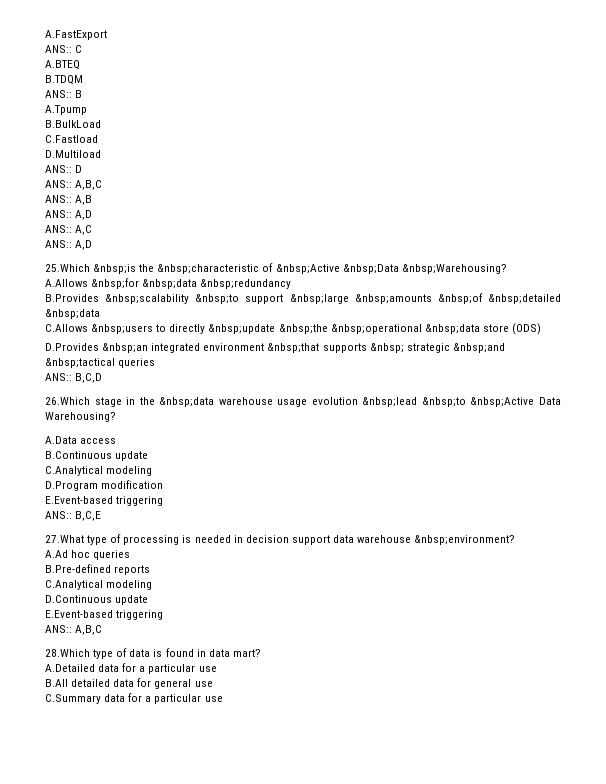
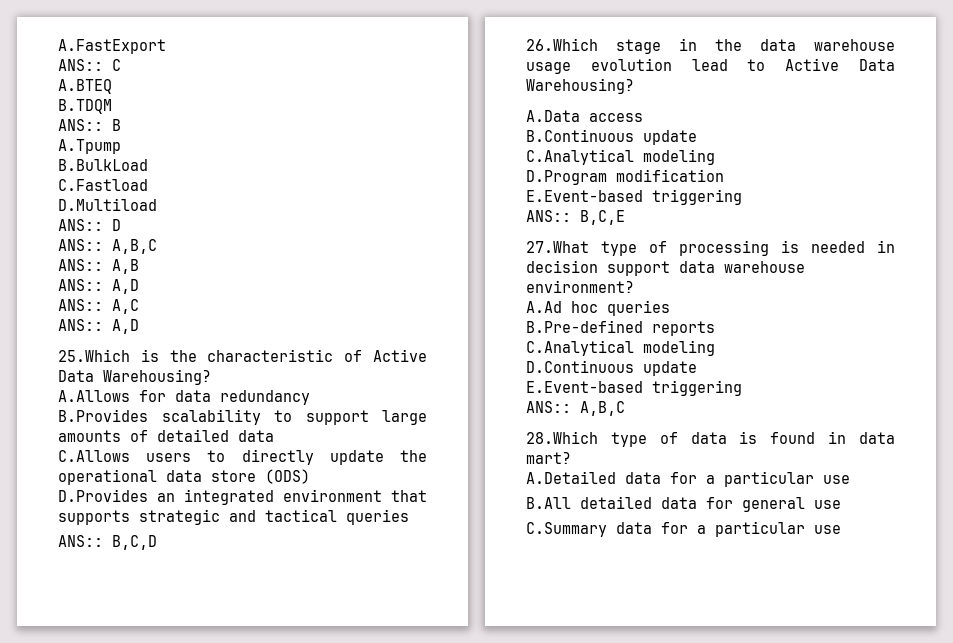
[93,263,507,274] [45,278,292,289] [45,293,561,304] [45,309,100,319] &nbsp;is the &nbsp;characteristic of &nbsp;Active &nbsp;Data &nbsp;Warehousing? // A.Allows &nbsp;for &nbsp;data &nbsp;redundancy // B.Provides &nbsp;scalability &nbsp;to support &nbsp;large &nbsp;amounts &nbsp;of &nbsp;detailed &nbsp;data -> [140,349,427,362] [58,369,211,385] [58,390,310,405] [58,409,427,425] [58,429,274,442] is the characteristic of Active Data Warehousing? // A.Allows for data redundancy // B.Provides scalability to support large amounts of detailed data
[91,324,154,334] &nbsp;users -> [146,453,192,462] users
[208,324,480,334] &nbsp;update &nbsp;the &nbsp;operational &nbsp;data -> [329,450,427,465] [58,469,202,485] update the operational data
[102,343,149,353] &nbsp;an -> [157,493,175,502] an
[267,343,505,353] [45,358,115,368] &nbsp;that supports &nbsp; strategic &nbsp;and &nbsp;tactical -> [391,490,427,502] [58,509,337,525] that supports strategic and tactical
[159,397,215,407] &nbsp;data -> [760,39,796,51] data
[362,397,535,407] &nbsp;lead &nbsp;to &nbsp;Active -> [691,58,840,71] lead to Active
[414,535,516,545] &nbsp;environment? -> [526,280,634,293] environment?

